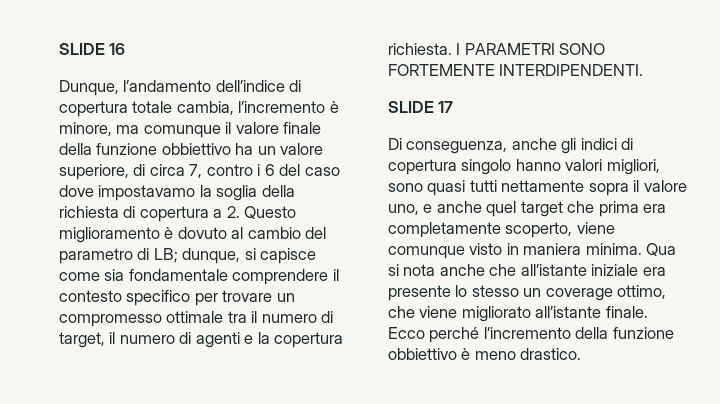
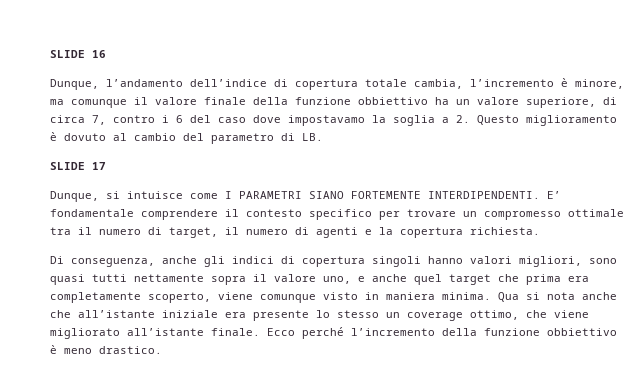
[261,185,295,197] [59,206,209,222] della richiesta di copertura -> (435, 120) none
[153,248,317,264] [59,269,125,281] LB; dunque, si capisce come sia -> [302,133,323,141] [50,162,106,170] [50,191,561,202] LB. // SLIDE 17 // Dunque, si intuisce come I PARAMETRI SIANO FORTEMENTE INTERDIPENDENTI. E’
[456,43,606,55] [388,64,644,76] [388,101,454,113] I PARAMETRI SONO FORTEMENTE INTERDIPENDENTI. // SLIDE 17 -> (540, 231) none
[461,159,512,175] singolo -> [372,256,421,267] singoli

